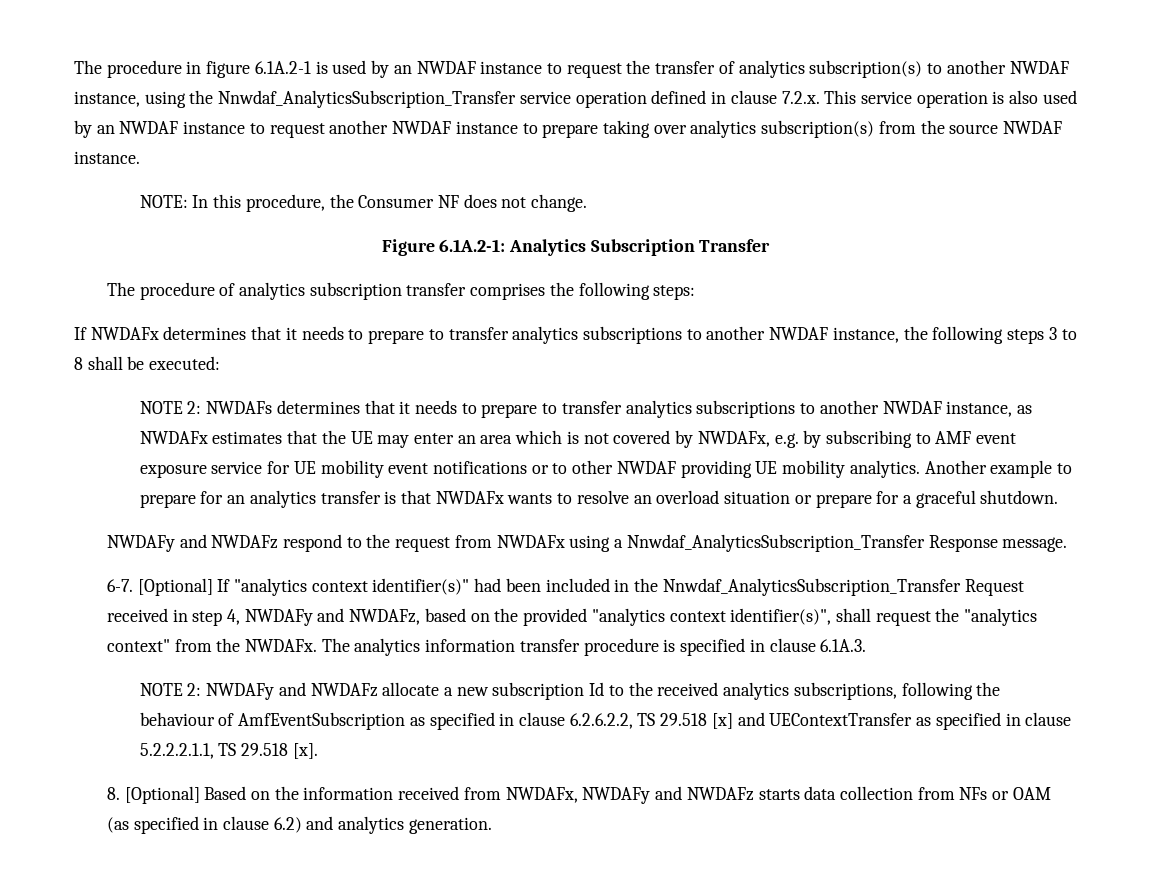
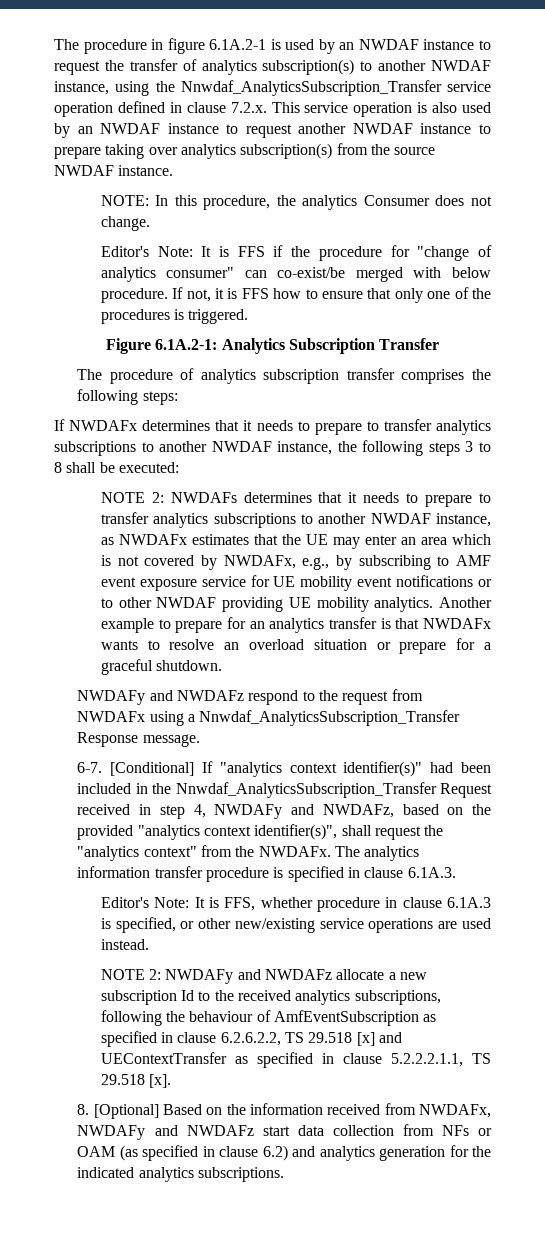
[358,195,459,208] Consumer NF -> [302,195,430,210] analytics Consumer
(588, 203) none -> [100,245,493,261] [100,267,492,282] [100,287,491,303] [100,309,249,324] // Editor's Note: It is FFS if the procedure for "change of analytics consumer" can co-exist/be merged with below procedure. If not, it is FFS how to ensure that only one of the procedures is triggered.
[774,433,799,448] e.g. -> [302,557,330,570] e.g.,
[137,578,213,596] [Optional] -> [110,762,195,776] [Conditional]
(867, 645) none -> [100,897,492,912] [100,917,491,933] [100,939,149,950] // Editor's Note: It is FFS, whether procedure in clause 6.1A.3 is specified, or other new/existing service operations are used instead.
[758,789,800,800] starts -> [262,1126,290,1136] start
[408,817,492,834] generation. -> [379,1145,492,1161] [77,1167,285,1182] generation for the indicated analytics subscriptions.

